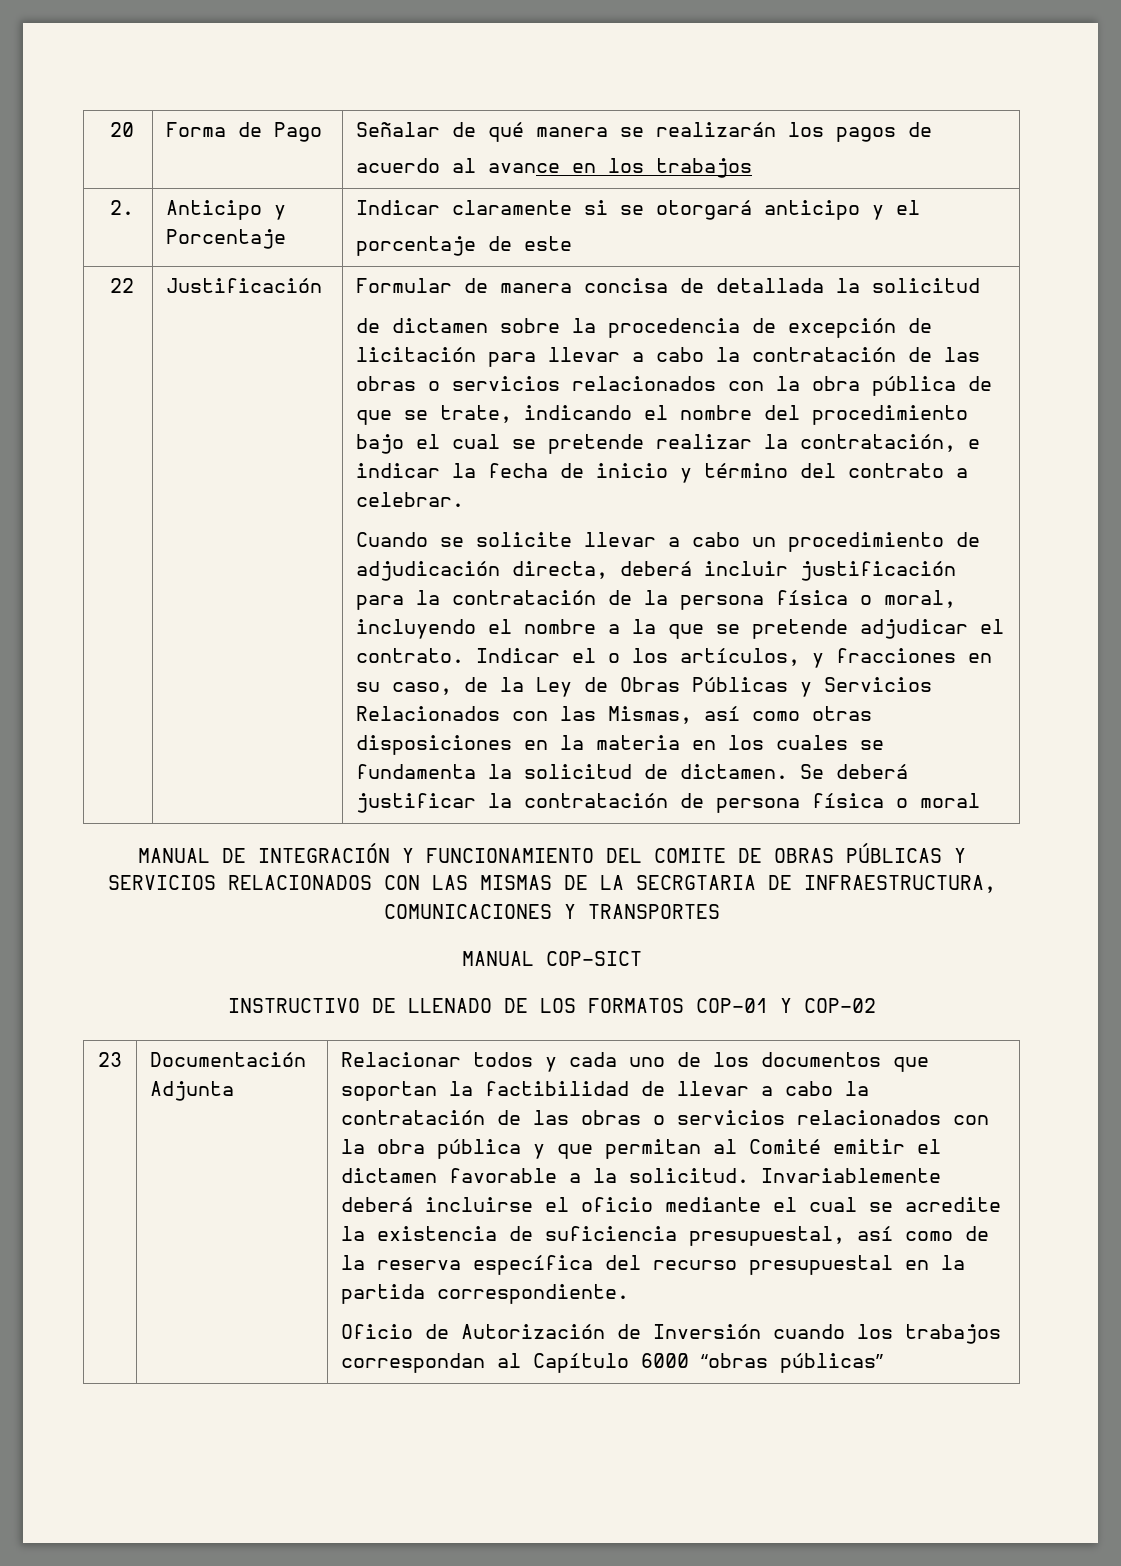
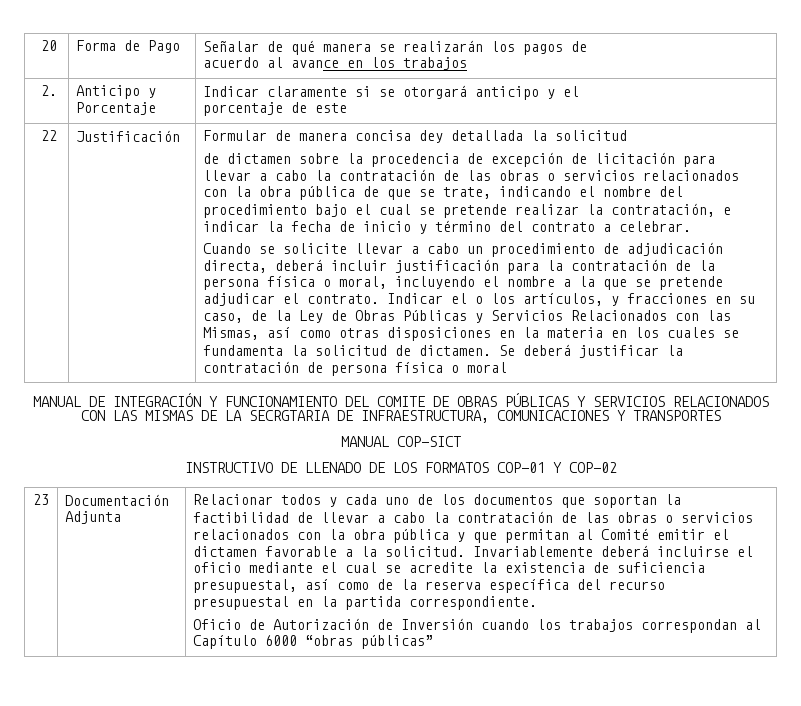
[680,278,705,293] de -> [419,130,444,143] dey

